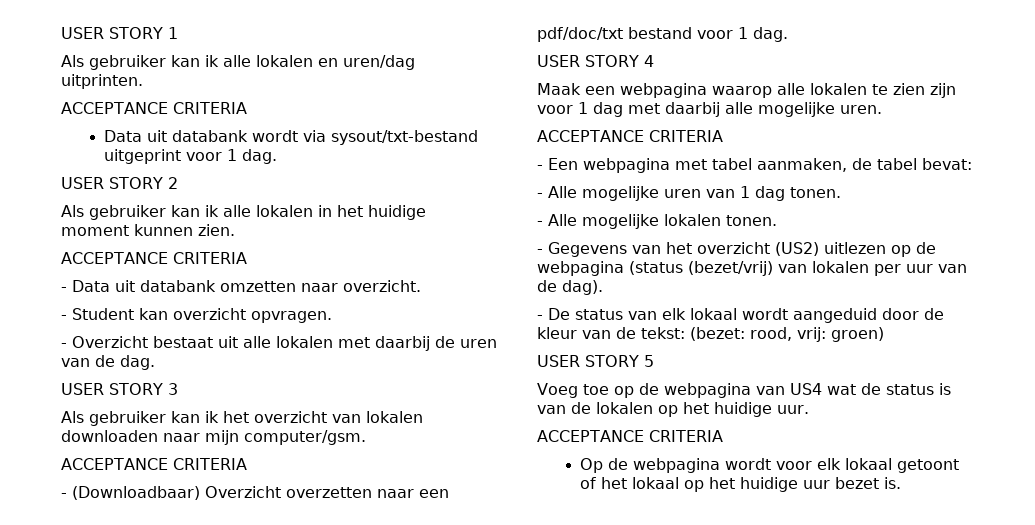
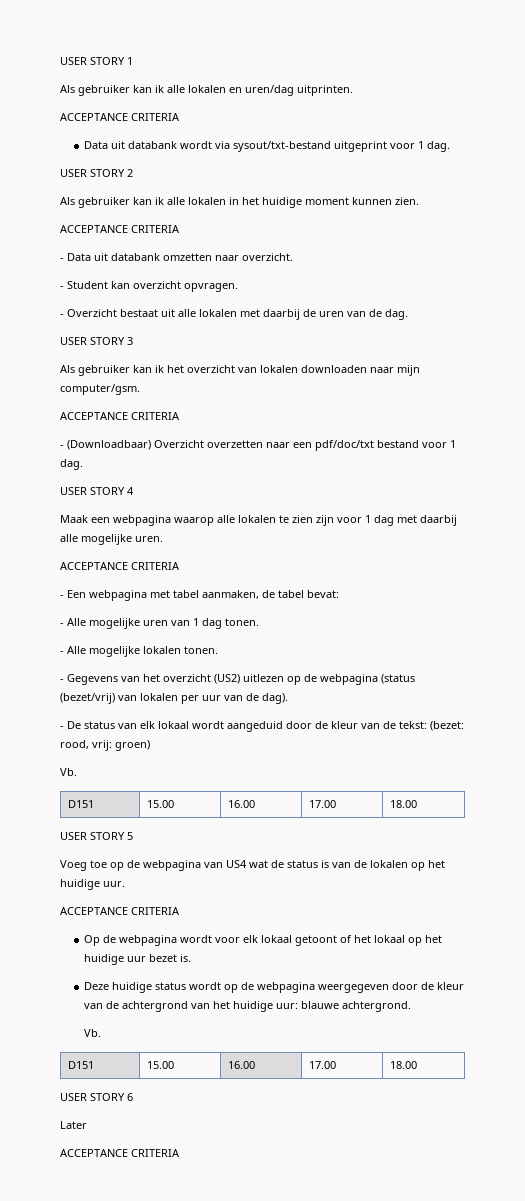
(884, 334) none -> [60,768,77,776] [68,800,95,808] [147,800,175,808] [228,800,256,808] [309,800,337,808] [390,800,418,808] // Vb. // D151 | 15.00 | 16.00 | 17.00 | 18.00
(902, 483) none -> [84,982,465,993] [84,1001,412,1012] [84,1029,102,1037] [68,1061,95,1069] [147,1061,175,1069] [228,1061,256,1069] [309,1061,337,1069] [390,1061,418,1069] [60,1093,133,1101] [60,1121,87,1129] [60,1149,180,1157] // Deze huidige status wordt op de webpagina weergegeven door de kleur van de achtergrond van het huidige uur: blauwe achtergrond. // Vb. // D151 | 15.00 | 16.00 | 17.00 | 18.00 // USER STORY 6 // Later // ACCEPTANCE CRITERIA

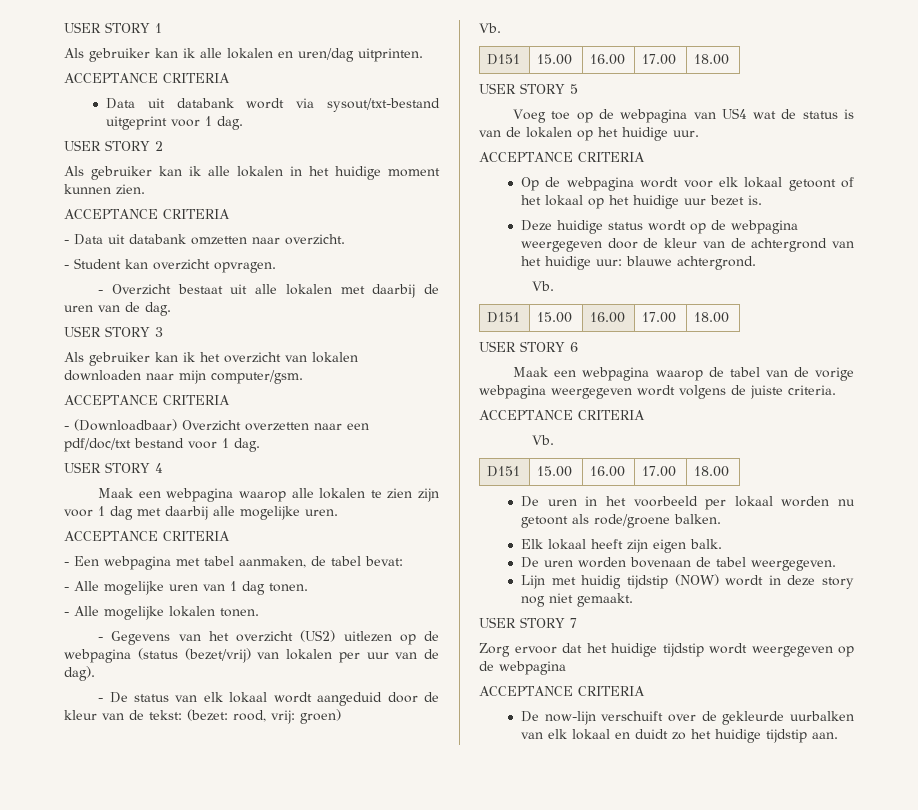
[60,1121,87,1129] [60,1149,180,1157] Later // ACCEPTANCE CRITERIA -> [513,367,854,381] [479,385,836,399] [479,410,645,420] [532,435,555,445] [487,466,521,477] [537,466,573,477] [590,466,626,477] [642,466,677,477] [694,466,730,477] [521,496,856,510] [521,514,722,528] [521,539,723,553] [521,557,837,571] [521,574,855,589] [521,593,634,607] [479,617,577,628] [479,643,854,657] [479,661,566,675] [479,686,645,696] [521,711,854,725] [521,729,839,743] Maak een webpagina waarop de tabel van de vorige webpagina weergegeven wordt volgens de juiste criteria. // ACCEPTANCE CRITERIA // Vb. // D151 | 15.00 | 16.00 | 17.00 | 18.00 // De uren in het voorbeeld per lokaal worden nu getoont als rode/groene balken. // Elk lokaal heeft zijn eigen balk. // De uren worden bovenaan de tabel weergegeven. // Lijn met huidig tijdstip (NOW) wordt in deze story nog niet gemaakt. // USER STORY 7 // Zorg ervoor dat het huidige tijdstip wordt weergegeven op de webpagina // ACCEPTANCE CRITERIA // De now-lijn verschuift over de gekleurde uurbalken van elk lokaal en duidt zo het huidige tijdstip aan.

